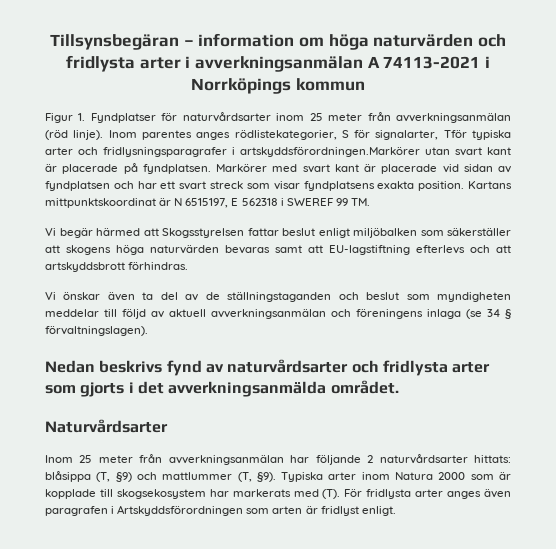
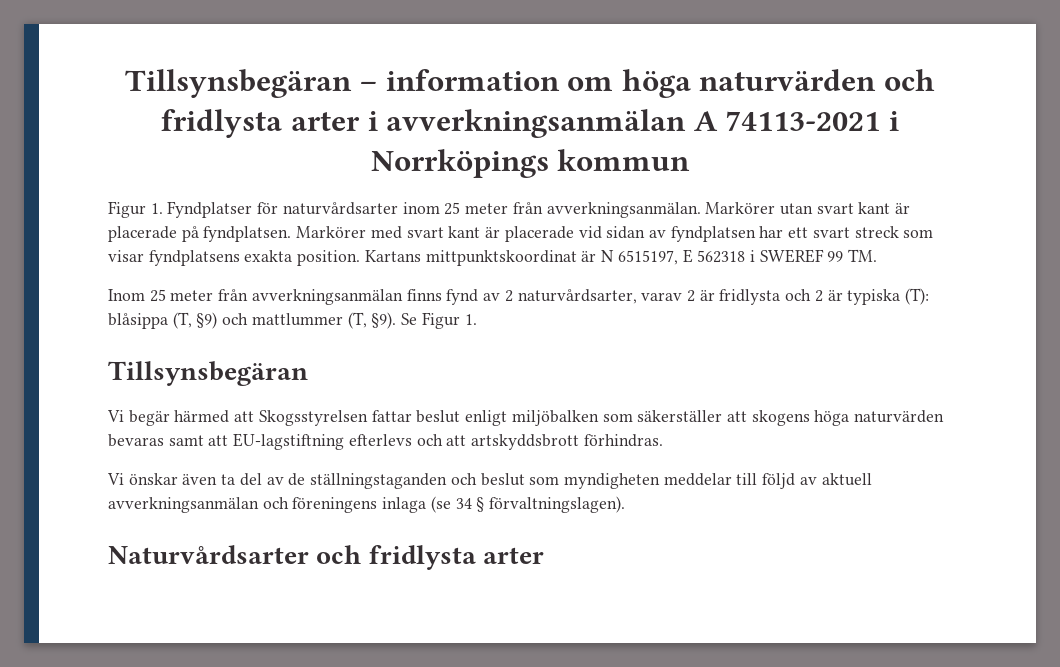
[396,113,512,123] [45,130,512,140] [45,147,420,157] avverkningsanmälan (röd linje). Inom parentes anges rödlistekategorier, S för signalarter, Tför typiska arter och fridlysningsparagrafer i artskyddsförordningen.Markörer -> [546,202,776,218] avverkningsanmälan. Markörer
[113,181,134,189] och -> (756, 234) none
(370, 202) none -> [108,288,930,305] [108,312,477,329] [108,361,308,386] // Inom 25 meter från avverkningsanmälan finns fynd av 2 naturvårdsarter, varav 2 är fridlysta och 2 är typiska (T): blåsippa (T, §9) och mattlummer (T, §9). Se Figur 1. // Tillsynsbegäran
[45,359,491,376] [45,380,399,397] [45,419,168,433] [45,454,511,465] [45,471,512,482] [45,489,512,499] [45,505,396,516] Nedan beskrivs fynd av naturvårdsarter och fridlysta arter som gjorts i det avverkningsanmälda området. // Naturvårdsarter // Inom 25 meter från avverkningsanmälan har följande 2 naturvårdsarter hittats: blåsippa (T, §9) och mattlummer (T, §9). Typiska arter inom Natura 2000 som är kopplade till skogsekosystem har markerats med (T). För fridlysta arter anges även paragrafen i Artskyddsförordningen som arten är fridlyst enligt. -> [108,545,545,570] Naturvårdsarter och fridlysta arter

